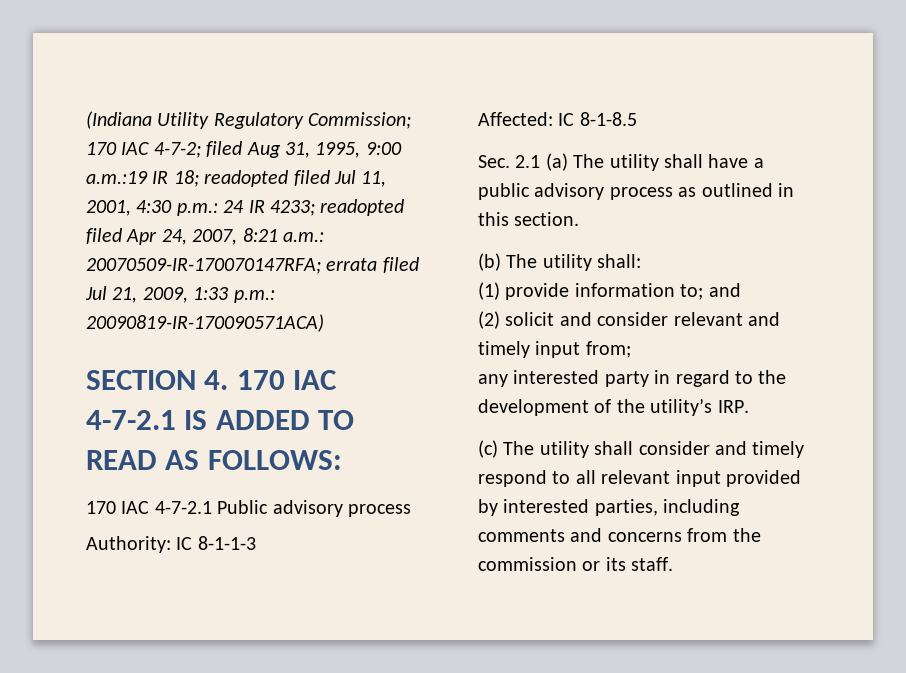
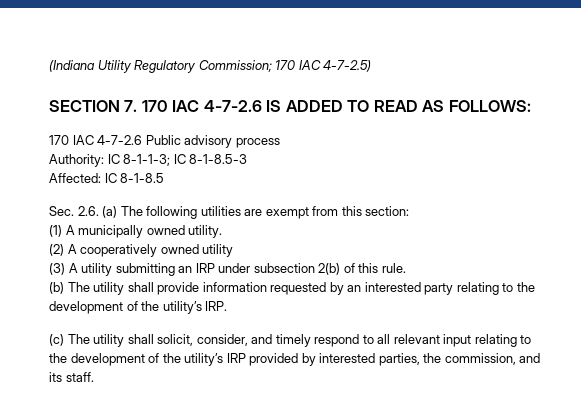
[153,141,402,158] [86,170,387,187] [86,199,405,216] [86,228,324,245] [86,257,419,274] [85,286,275,303] [86,314,324,332] 4-7-2; filed Aug 31, 1995, 9:00 a.m.:19 IR 18; readopted filed Jul 11, 2001, 4:30 p.m.: 24 IR 4233; readopted filed Apr 24, 2007, 8:21 a.m.: 20070509-IR-170070147RFA; errata filed Jul 21, 2009, 1:33 p.m.: 20090819-IR-170090571ACA) -> [323,60,372,72] 4-7-2.5)
[204,370,338,390] [86,410,176,430] 4. 170 IAC 4-7-2.1 -> [124,100,262,112] 7. 170 IAC 4-7-2.6
[154,501,212,514] 4-7-2.1 -> [97,135,143,145] 4-7-2.6
[197,536,256,550] 8-1-1-3 -> [123,154,248,166] 8-1-1-3; IC 8-1-8.5-3
[515,155,541,168] 2.1 -> [77,206,99,216] 2.6.
[609,154,764,171] [478,183,794,200] [478,212,580,226] [478,253,642,271] [478,282,741,300] [478,311,780,329] [478,341,631,358] [478,370,730,387] utility shall have a public advisory process as outlined in this section. // (b) The utility shall: // (1) provide information to; and // (2) solicit and consider relevant and timely input from; // any interested party in regard -> [146,206,410,219] [49,225,223,238] [49,244,234,257] [49,263,406,276] [49,282,499,295] following utilities are exempt from this section: // (1) A municipally owned utility. // (2) A cooperatively owned utility // (3) A utility submitting an IRP under subsection 2(b) of this rule. // (b) The utility shall provide information requested by an interested party relating
[638,441,710,455] consider -> [157,334,248,346] solicit, consider,
[726,470,801,487] [478,499,741,516] [478,528,761,542] [478,557,601,571] provided by interested parties, including comments and concerns from the commission or -> [474,334,532,347] [49,353,541,366] relating to the development of the utility’s IRP provided by interested parties, the commission, and

